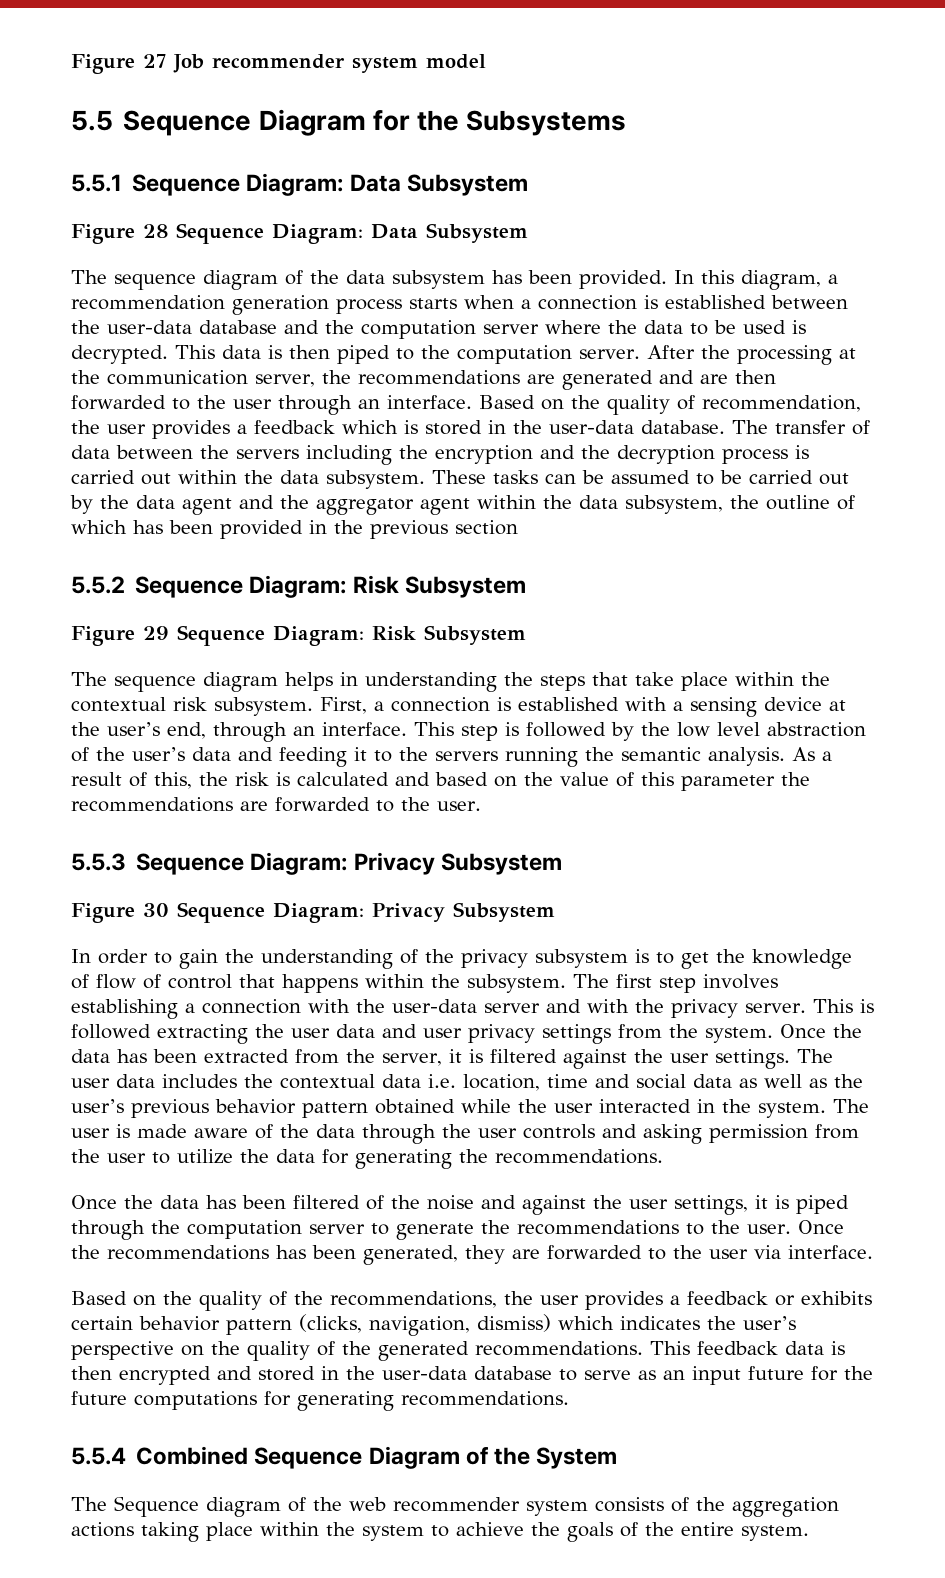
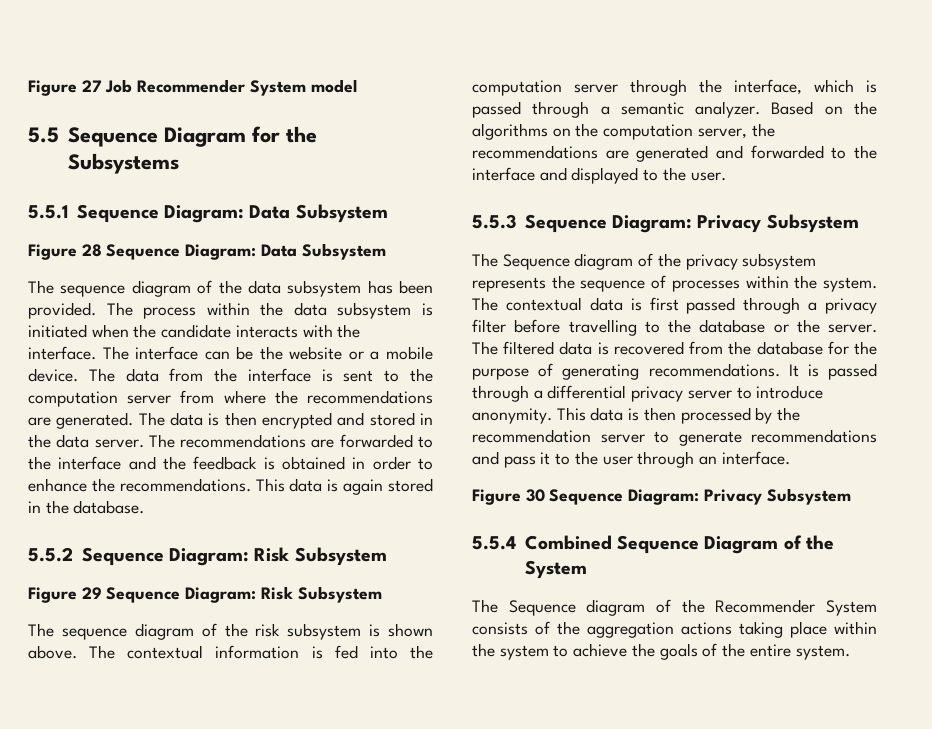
[212,54,418,73] recommender system -> [137,79,306,96] Recommender System
[674,270,838,290] [71,295,848,315] [71,320,539,339] In this diagram, a recommendation generation process starts when a connection is established between the user-data database and the computation server -> [106,302,433,319] [28,324,361,338] [28,346,433,360] [28,368,433,382] [28,390,215,407] The process within the data subsystem is initiated when the candidate interacts with the interface. The interface can be the website or a mobile device. The data from the interface is sent to the computation server from
[644,320,806,335] [71,345,856,365] [71,370,776,390] [71,395,861,415] [71,420,634,439] data to be used is decrypted. This data is then piped to the computation server. After the processing at the communication server, the recommendations are generated and are then forwarded to the user through an interface. Based on the quality of recommendation, the user provides a feedback which is stored in the user-data -> [306,390,433,404] [28,412,433,429] [28,434,433,448] [28,456,433,470] [28,478,433,495] [28,500,69,514] recommendations are generated. The data is then encrypted and stored in the data server. The recommendations are forwarded to the interface and the feedback is obtained in order to enhance the recommendations. This data is again stored in the
[732,420,870,435] [71,445,809,465] [71,470,849,489] [70,495,855,515] [71,520,518,539] The transfer of data between the servers including the encryption and the decryption process is carried out within the data subsystem. These tasks can be assumed to be carried out by the data agent and the aggregator agent within the data subsystem, the outline of which has been provided in the previous section -> (145, 507) none
[285,672,830,692] [71,697,846,717] [71,722,866,742] [71,747,832,767] [71,772,810,791] [71,797,430,812] helps in understanding the steps that take place within the contextual risk subsystem. First, a connection is established with a sensing device at the user’s end, through an interface. This step is followed by the low level abstraction of the user’s data and feeding it to the servers running the semantic analysis. As a result of this, the risk is calculated and based on the value of this parameter the recommendations are forwarded to the -> [201,623,433,640] [28,645,434,659] [472,79,877,96] [472,101,877,118] [472,123,775,140] [472,145,877,162] [472,167,686,184] of the risk subsystem is shown above. The contextual information is fed into the computation server through the interface, which is passed through a semantic analyzer. Based on the algorithms on the computation server, the recommendations are generated and forwarded to the interface and displayed to the
(562, 864) none -> [472,253,817,270] [472,275,877,292] [472,297,877,314] [472,319,877,336] [472,341,877,355] [472,363,877,380] [472,385,824,402] [472,407,801,424] [472,429,877,446] [472,451,790,468] // The Sequence diagram of the privacy subsystem represents the sequence of processes within the system. The contextual data is first passed through a privacy filter before travelling to the database or the server. The filtered data is recovered from the database for the purpose of generating recommendations. It is passed through a differential privacy server to introduce anonymity. This data is then processed by the recommendation server to generate recommendations and pass it to the user through an interface.
[71,949,852,969] [71,974,778,993] [71,999,874,1019] [71,1024,862,1044] [71,1049,833,1069] [71,1074,863,1091] [71,1099,869,1118] [71,1124,859,1144] [71,1149,663,1169] [71,1195,849,1215] [71,1220,844,1240] [71,1245,873,1265] [71,1291,872,1311] [71,1314,796,1336] [71,1341,845,1361] [71,1366,873,1385] [71,1391,569,1411] // In order to gain the understanding of the privacy subsystem is to get the knowledge of flow of control that happens within the subsystem. The first step involves establishing a connection with the user-data server and with the privacy server. This is followed extracting the user data and user privacy settings from the system. Once the data has been extracted from the server, it is filtered against the user settings. The user data includes the contextual data i.e. location, time and social data as well as the user’s previous behavior pattern obtained while the user interacted in the system. The user is made aware of the data through the user controls and asking permission from the user to utilize the data for generating the recommendations. // Once the data has been filtered of the noise and against the user settings, it is piped through the computation server to generate the recommendations to the user. Once the recommendations has been generated, they are forwarded to the user via interface. // Based on the quality of the recommendations, the user provides a feedback or exhibits certain behavior pattern (clicks, navigation, dismiss) which indicates the user’s perspective on the quality of the generated recommendations. This feedback data is then encrypted and stored in the user-data database to serve as an input future for the future computations for generating recommendations. -> (851, 496) none
[349,1497,588,1516] web recommender system -> [715,599,877,616] Recommender System

